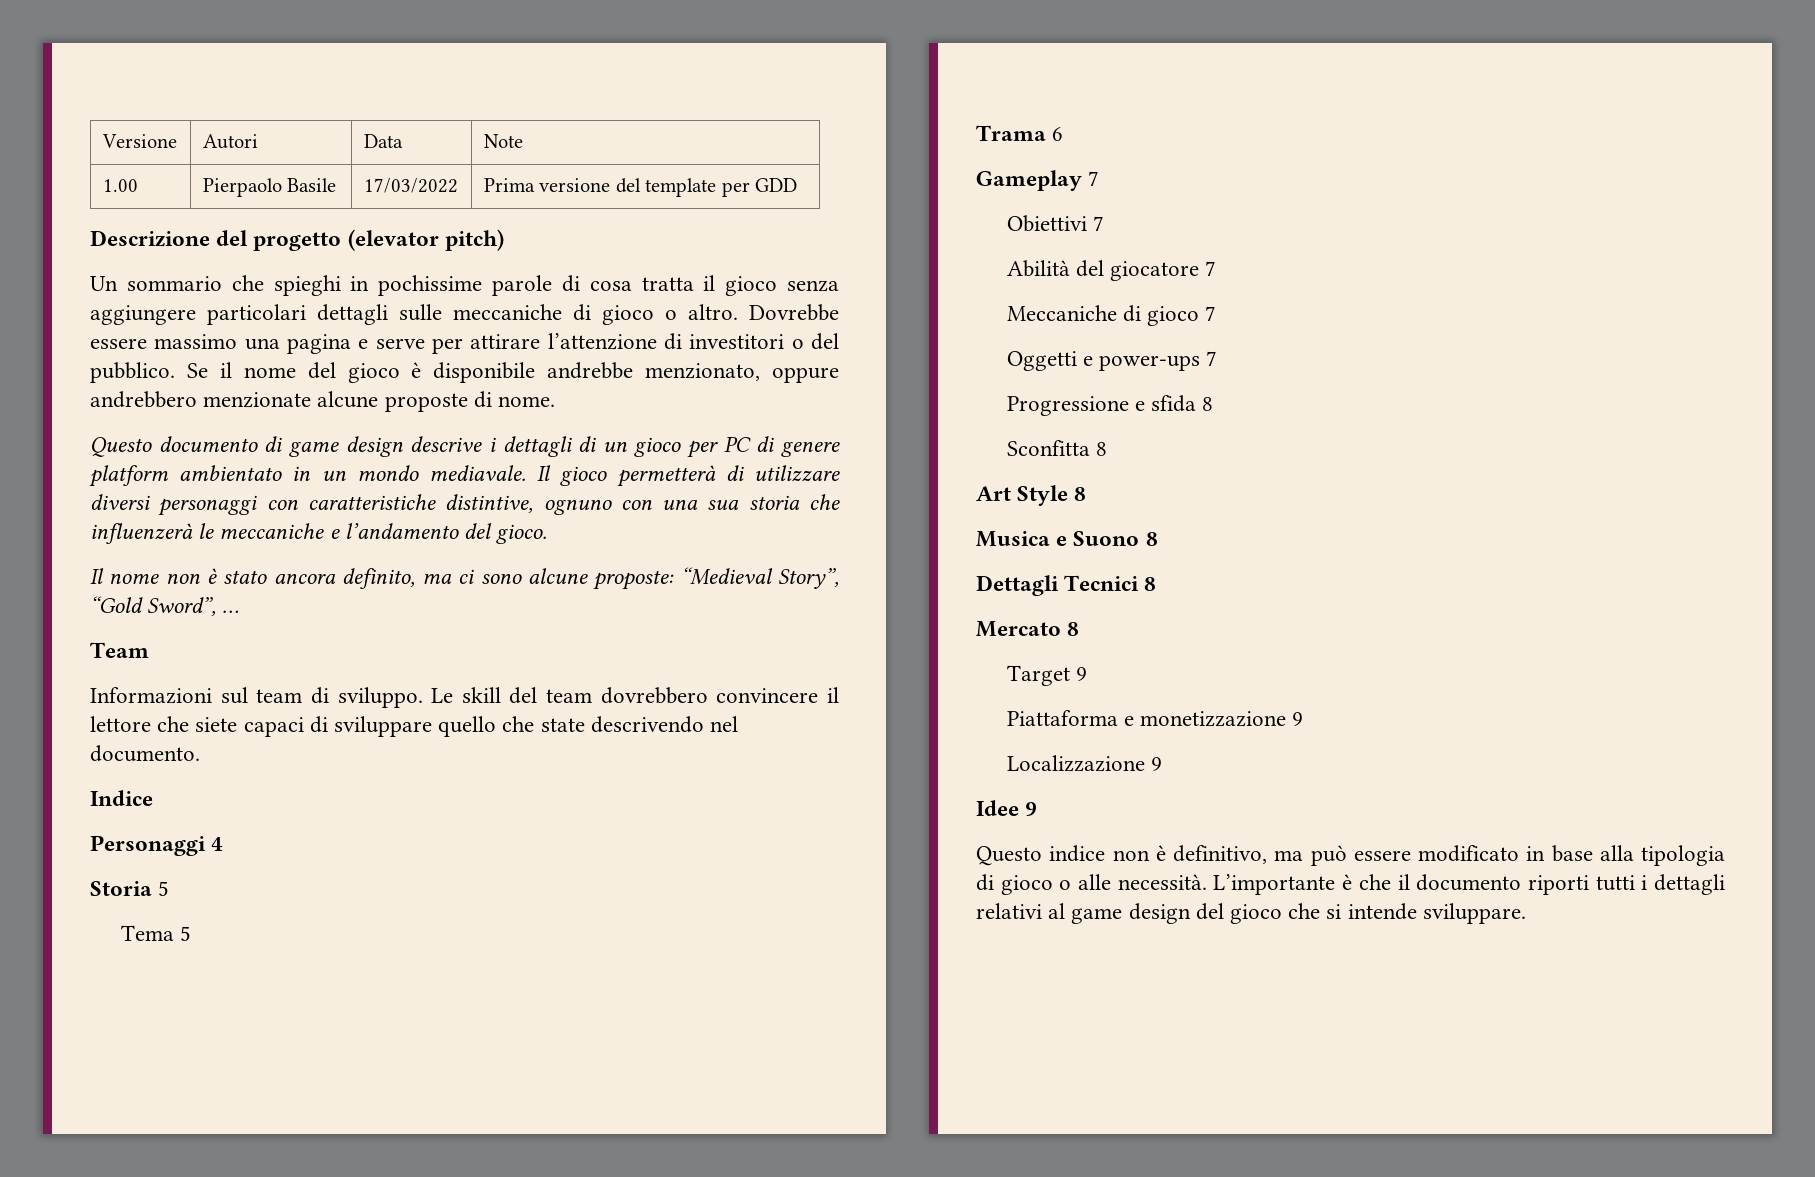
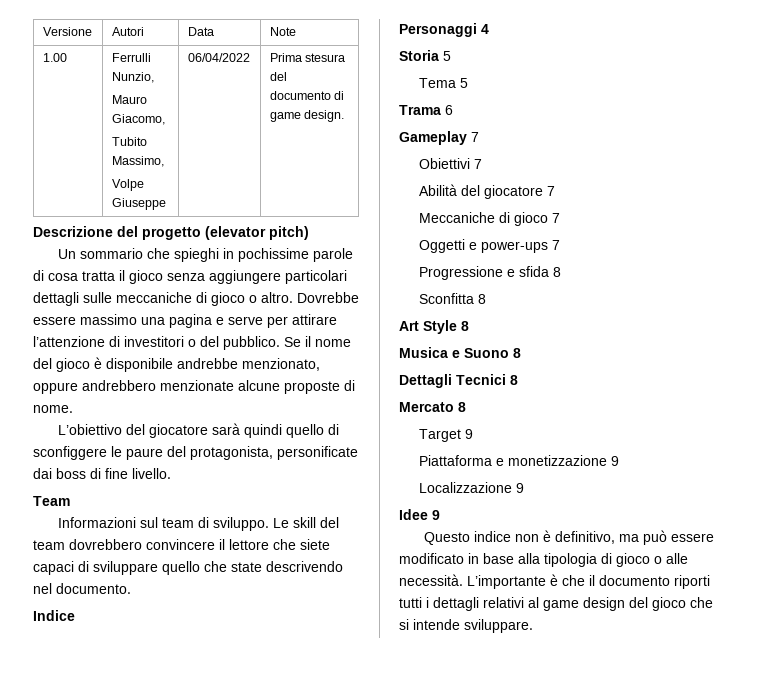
[202,178,337,197] [363,178,458,193] [483,178,798,197] Pierpaolo Basile | 17/03/2022 | Prima versione del template per GDD -> [111,53,151,62] [111,72,154,83] [111,95,147,104] [111,114,165,125] [111,137,147,146] [111,156,164,167] [111,179,144,191] [111,198,166,210] [187,53,250,62] [269,53,345,62] [269,72,287,81] [269,91,344,100] [269,110,344,122] Ferrulli Nunzio, // Mauro Giacomo, // Tubito Massimo, // Volpe Giuseppe | 06/04/2022 | Prima stesura del documento di game design.
[90,436,840,458] [89,465,840,487] [90,494,840,516] [90,523,548,544] [90,567,839,590] [90,596,240,616] Questo documento di game design descrive i dettagli di un gioco per PC di genere platform ambientato in un mondo mediavale. Il gioco permetterà di utilizzare diversi personaggi con caratteristiche distintive, ognuno con una sua storia che influenzerà le meccaniche e l’andamento del gioco. // Il nome non è stato ancora definito, ma ci sono alcune proposte: “Medieval Story”, “Gold Sword”, … -> [57,423,339,438] [33,446,358,460] [33,468,171,479] L’obiettivo del giocatore sarà quindi quello di sconfiggere le paure del protagonista, personificate dai boss di fine livello.

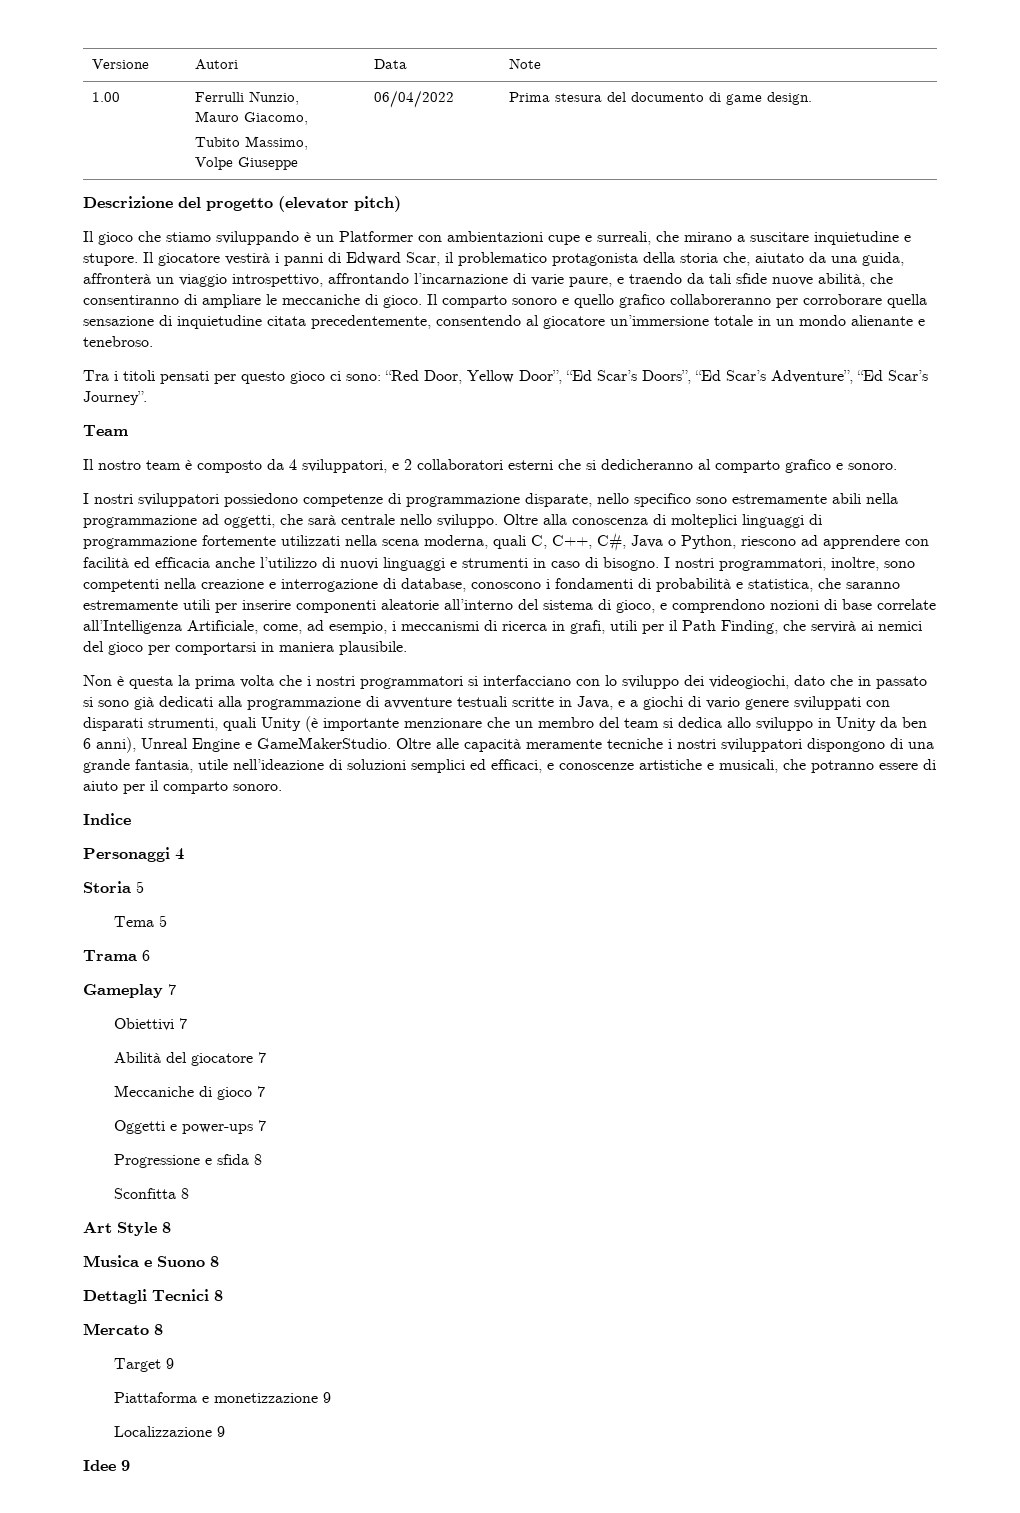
[57,248,353,262] [33,270,347,284] [33,292,359,306] [33,314,337,328] [33,336,351,350] [33,357,320,372] [33,380,355,394] [33,405,73,413] [57,423,339,438] [33,446,358,460] [33,468,171,479] [33,496,70,506] [57,517,339,531] [33,539,330,550] [33,561,343,575] [33,583,131,594] Un sommario che spieghi in pochissime parole di cosa tratta il gioco senza aggiungere particolari dettagli sulle meccaniche di gioco o altro. Dovrebbe essere massimo una pagina e serve per attirare l’attenzione di investitori o del pubblico. Se il nome del gioco è disponibile andrebbe menzionato, oppure andrebbero menzionate alcune proposte di nome. // L’obiettivo del giocatore sarà quindi quello di sconfiggere le paure del protagonista, personificate dai boss di fine livello. // Team // Informazioni sul team di sviluppo. Le skill del team dovrebbero convincere il lettore che siete capaci di sviluppare quello che state descrivendo nel documento. -> [83,231,911,245] [83,252,904,266] [83,273,893,287] [83,294,927,308] [83,315,925,329] [83,336,153,347] [83,370,928,384] [83,391,147,405] [83,425,128,436] [83,459,897,473] [83,493,898,507] [83,514,822,528] [83,532,929,552] [83,557,915,571] [83,578,900,592] [83,599,936,613] [83,620,922,634] [83,641,407,655] [83,675,927,689] [83,696,890,710] [83,716,927,732] [83,737,934,753] [83,759,936,773] [83,780,282,794] Il gioco che stiamo sviluppando è un Platformer con ambientazioni cupe e surreali, che mirano a suscitare inquietudine e stupore. Il giocatore vestirà i panni di Edward Scar, il problematico protagonista della storia che, aiutato da una guida, affronterà un viaggio introspettivo, affrontando l’incarnazione di varie paure, e traendo da tali sfide nuove abilità, che consentiranno di ampliare le meccaniche di gioco. Il comparto sonoro e quello grafico collaboreranno per corroborare quella sensazione di inquietudine citata precedentemente, consentendo al giocatore un’immersione totale in un mondo alienante e tenebroso. // Tra i titoli pensati per questo gioco ci sono: “Red Door, Yellow Door”, “Ed Scar’s Doors”, “Ed Scar’s Adventure”, “Ed Scar’s Journey”. // Team // Il nostro team è composto da 4 sviluppatori, e 2 collaboratori esterni che si dedicheranno al comparto grafico e sonoro. // I nostri sviluppatori possiedono competenze di programmazione disparate, nello specifico sono estremamente abili nella programmazione ad oggetti, che sarà centrale nello sviluppo. Oltre alla conoscenza di molteplici linguaggi di programmazione fortemente utilizzati nella scena moderna, quali C, C++, C#, Java o Python, riescono ad apprendere con facilità ed efficacia anche l’utilizzo di nuovi linguaggi e strumenti in caso di bisogno. I nostri programmatori, inoltre, sono competenti nella creazione e interrogazione di database, conoscono i fondamenti di probabilità e statistica, che saranno estremamente utili per inserire componenti aleatorie all’interno del sistema di gioco, e comprendono nozioni di base correlate all’Intelligenza Artificiale, come, ad esempio, i meccanismi di ricerca in grafi, utili per il Path Finding, che servirà ai nemici del gioco per comportarsi in maniera plausibile. // Non è questa la prima volta che i nostri programmatori si interfacciano con lo sviluppo dei videogiochi, dato che in passato si sono già dedicati alla programmazione di avventure testuali scritte in Java, e a giochi di vario genere sviluppati con disparati strumenti, quali Unity (è importante menzionare che un membro del team si dedica allo sviluppo in Unity da ben 6 anni), Unreal Engine e GameMakerStudio. Oltre alle capacità meramente tecniche i nostri sviluppatori dispongono di una grande fantasia, utile nell’ideazione di soluzioni semplici ed efficaci, e conoscenze artistiche e musicali, che potranno essere di aiuto per il comparto sonoro.
[423,530,714,545] [399,553,688,567] [399,574,710,589] [399,597,713,611] [399,619,533,633] // Questo indice non è definitivo, ma può essere modificato in base alla tipologia di gioco o alle necessità. L’importante è che il documento riporti tutti i dettagli relativi al game design del gioco che si intende sviluppare. -> (130, 1465) none

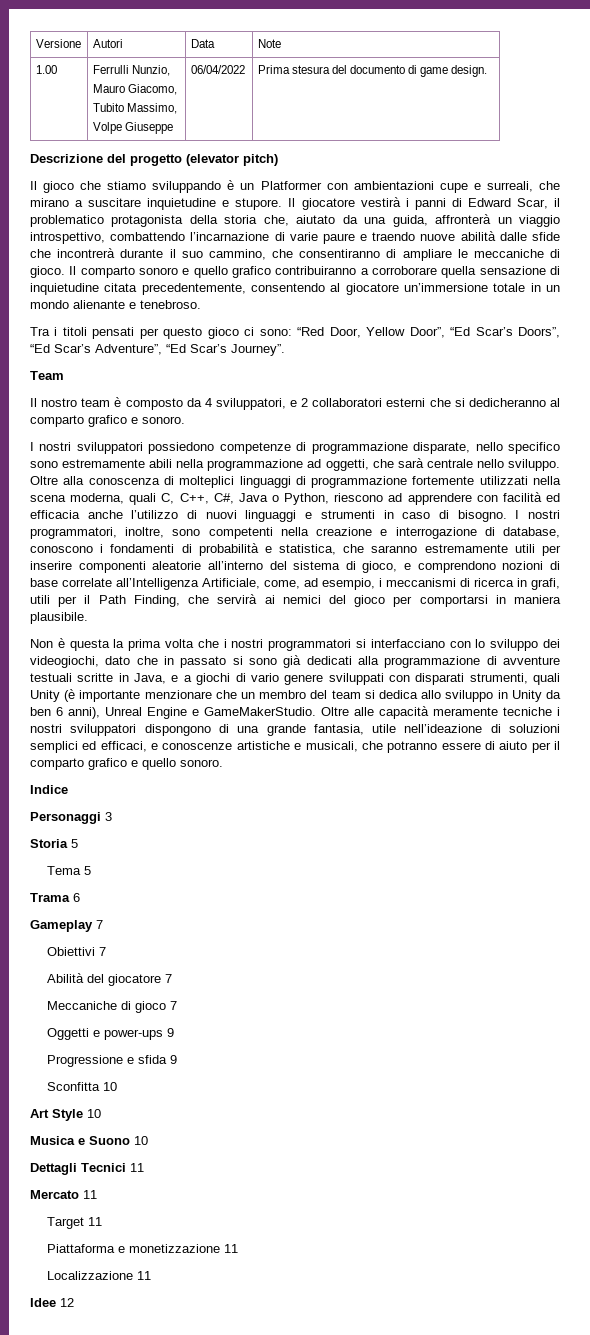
[328,273,409,284] affrontando -> [110,232,186,241] combattendo
[569,277,612,287] paure, -> [322,233,355,244] paure
[687,273,865,287] da tali sfide nuove abilità, -> [420,231,560,241] [30,248,266,260] nuove abilità dalle sfide che incontrerà durante il suo cammino,
[670,294,798,308] collaboreranno per -> [275,266,369,275] contribuiranno a
(228, 787) none -> [88,758,176,770] grafico e quello
[175,848,184,860] 4 -> [105,812,112,821] 3
[257,1120,266,1131] 7 -> [167,1028,175,1037] 9
[253,1154,262,1165] 8 -> [170,1055,178,1064] 9
[180,1188,189,1199] 8 -> [103,1082,118,1091] 10
[162,1222,171,1233] 8 -> [87,1109,101,1118] 10
[210,1256,219,1267] 8 -> [134,1136,148,1145] 10
[214,1290,223,1301] 8 -> [130,1163,144,1172] 11
[154,1324,163,1335] 8 -> [83,1190,97,1199] 11
[165,1358,174,1369] 9 -> [88,1217,103,1226] 11
[322,1392,331,1403] 9 -> [224,1244,239,1253] 11
[216,1426,225,1437] 9 -> [137,1271,152,1280] 11
[121,1460,130,1471] 9 -> [60,1298,74,1307] 12

